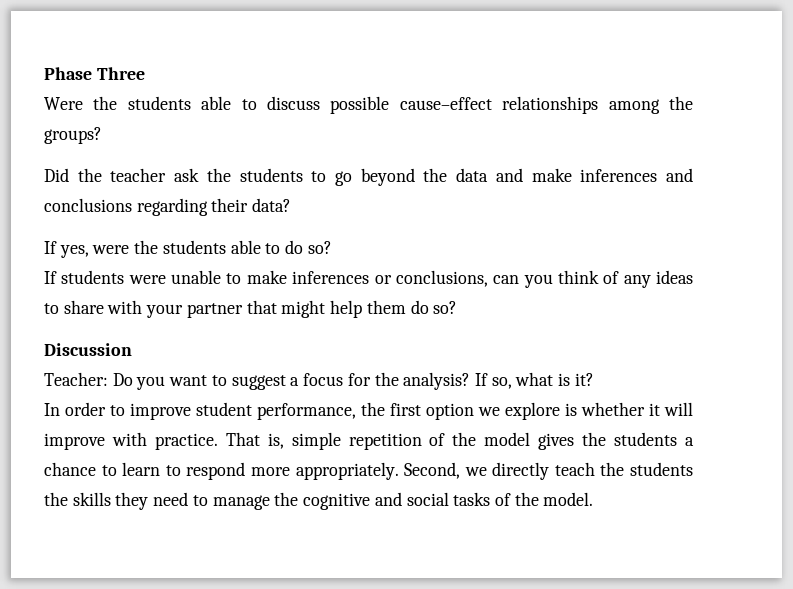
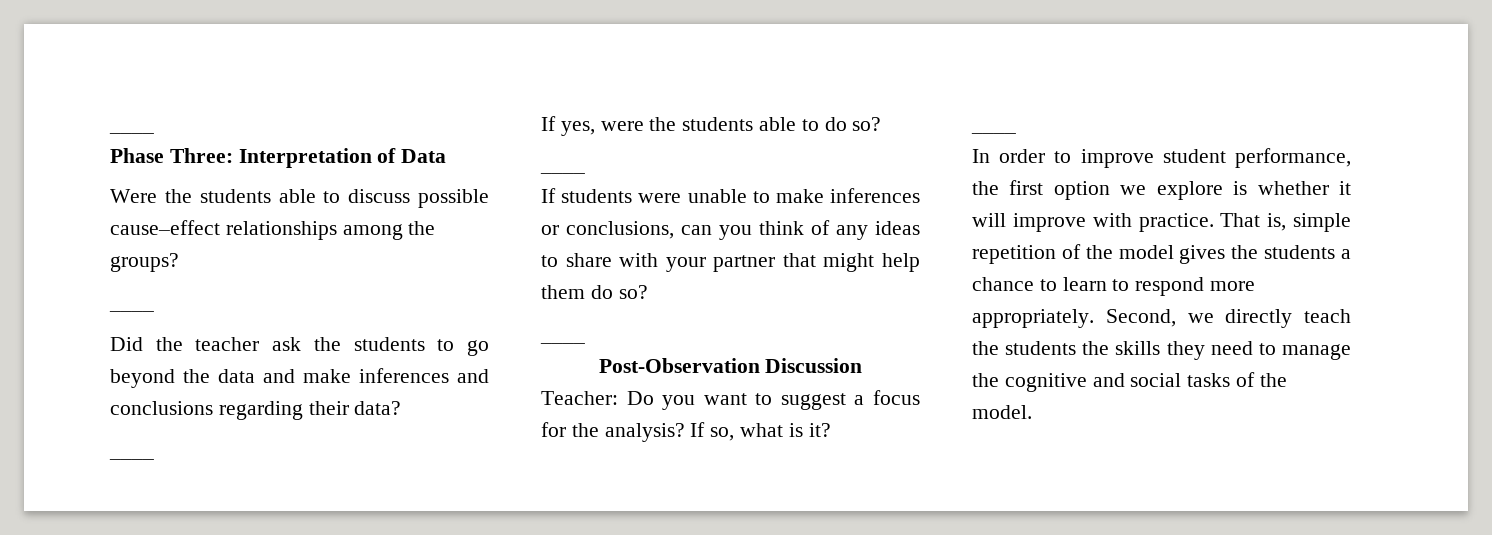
[44,67,145,80] Phase Three -> [109,131,154,134] [110,148,447,168] ____ // Phase Three: Interpretation of Data
(102, 135) none -> [109,309,154,312] // ____
(292, 205) none -> [109,457,154,460] // ____
(332, 247) none -> [540,171,585,174] // ____
(458, 307) none -> [540,341,585,344] [598,358,760,373] ____ // Post-Observation
(594, 379) none -> [971,131,1016,134] // ____

